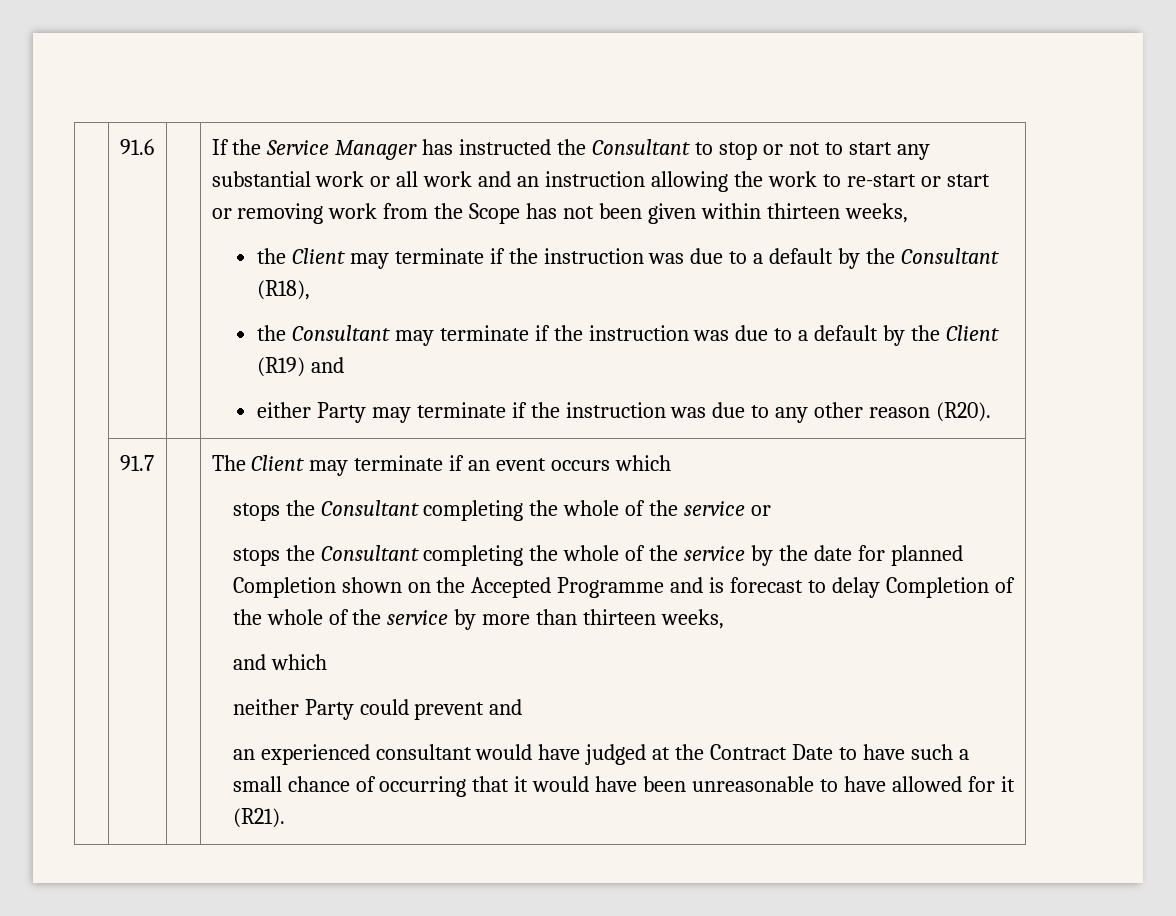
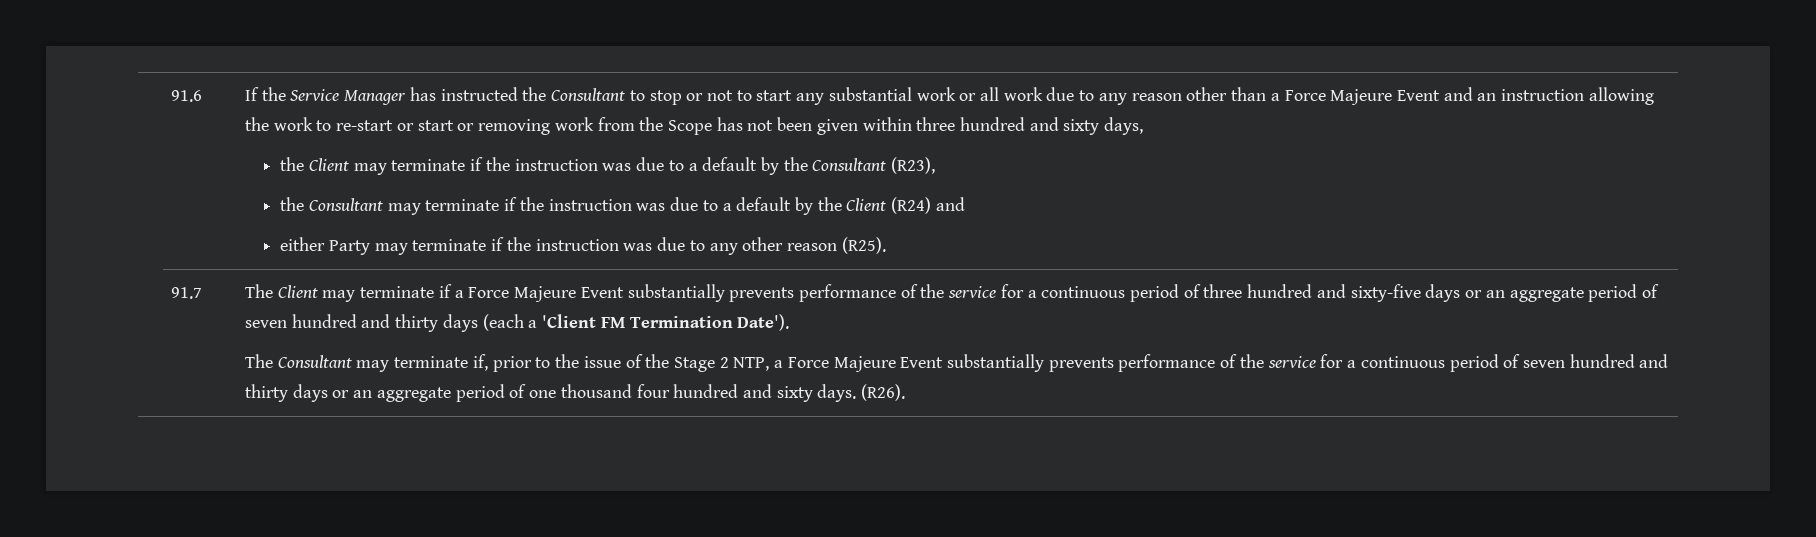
(473, 179) none -> [1046,87,1441,105] due to any reason other than a Force Majeure Event
[766,203,908,223] thirteen weeks, -> [916,117,1144,135] three hundred and sixty days,
[256,280,310,300] (R18), -> [891,157,936,174] (R23),
[256,357,305,377] (R19) -> [891,197,932,214] (R24)
[936,402,992,422] (R20). -> [841,237,886,254] (R25).
[468,455,672,471] [232,500,772,521] [232,545,963,566] [232,577,1015,598] [232,609,725,630] [232,654,327,670] [232,699,523,720] [232,744,969,765] [232,776,1015,797] [232,808,285,828] an event occurs which // stops the Consultant completing the whole of the service or // stops the Consultant completing the whole of the service by the date for planned Completion shown on the Accepted Programme and is forecast to delay Completion of the whole of the service by more than thirteen weeks, // and which // neither Party could prevent and // an experienced consultant would have judged at the Contract Date to have such a small chance of occurring that it would have been unreasonable to have allowed for it (R21). -> [454,284,1660,302] [244,314,790,332] [244,354,1669,372] [244,384,906,402] a Force Majeure Event substantially prevents performance of the service for a continuous period of three hundred and sixty-five days or an aggregate period of seven hundred and thirty days (each a 'Client FM Termination Date'). // The Consultant may terminate if, prior to the issue of the Stage 2 NTP, a Force Majeure Event substantially prevents performance of the service for a continuous period of seven hundred and thirty days or an aggregate period of one thousand four hundred and sixty days. (R26).

